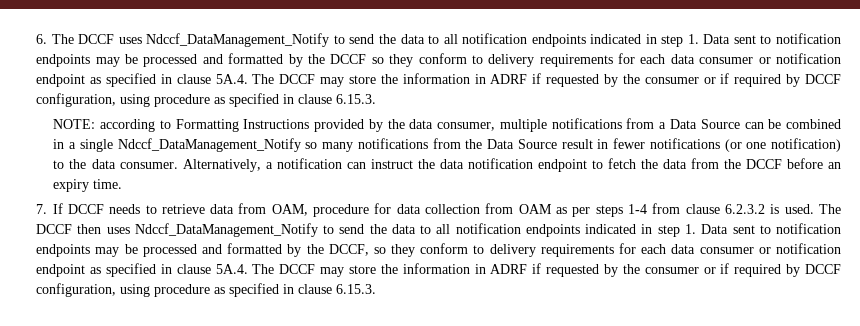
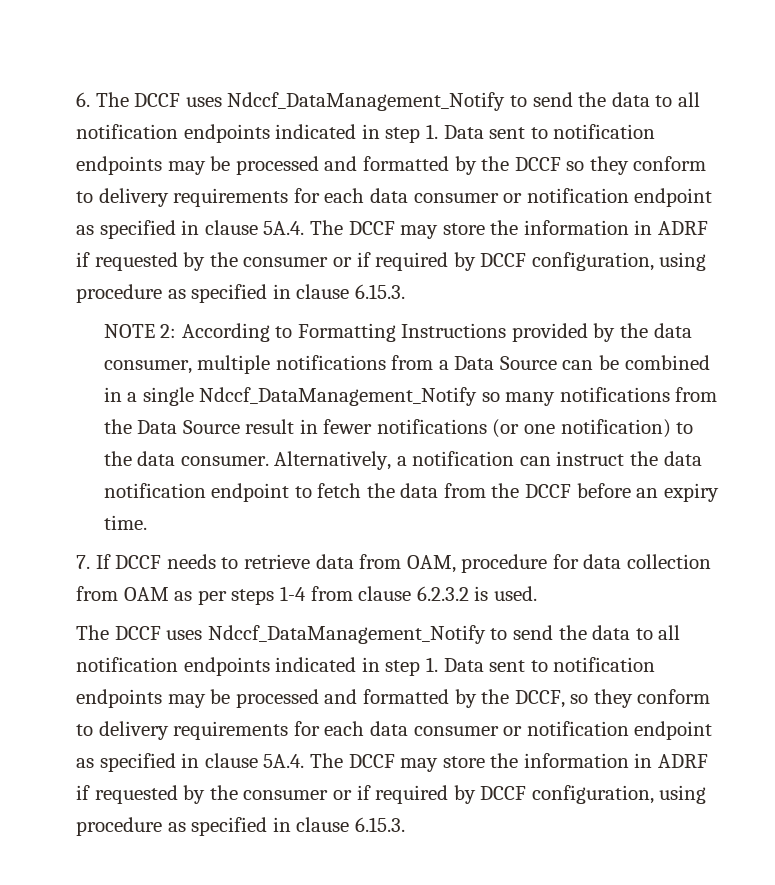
[53,119,156,132] NOTE: according -> [103,323,270,342] NOTE 2: According
[818,204,841,214] [36,224,102,234] The DCCF then -> [76,625,161,640] // The DCCF

